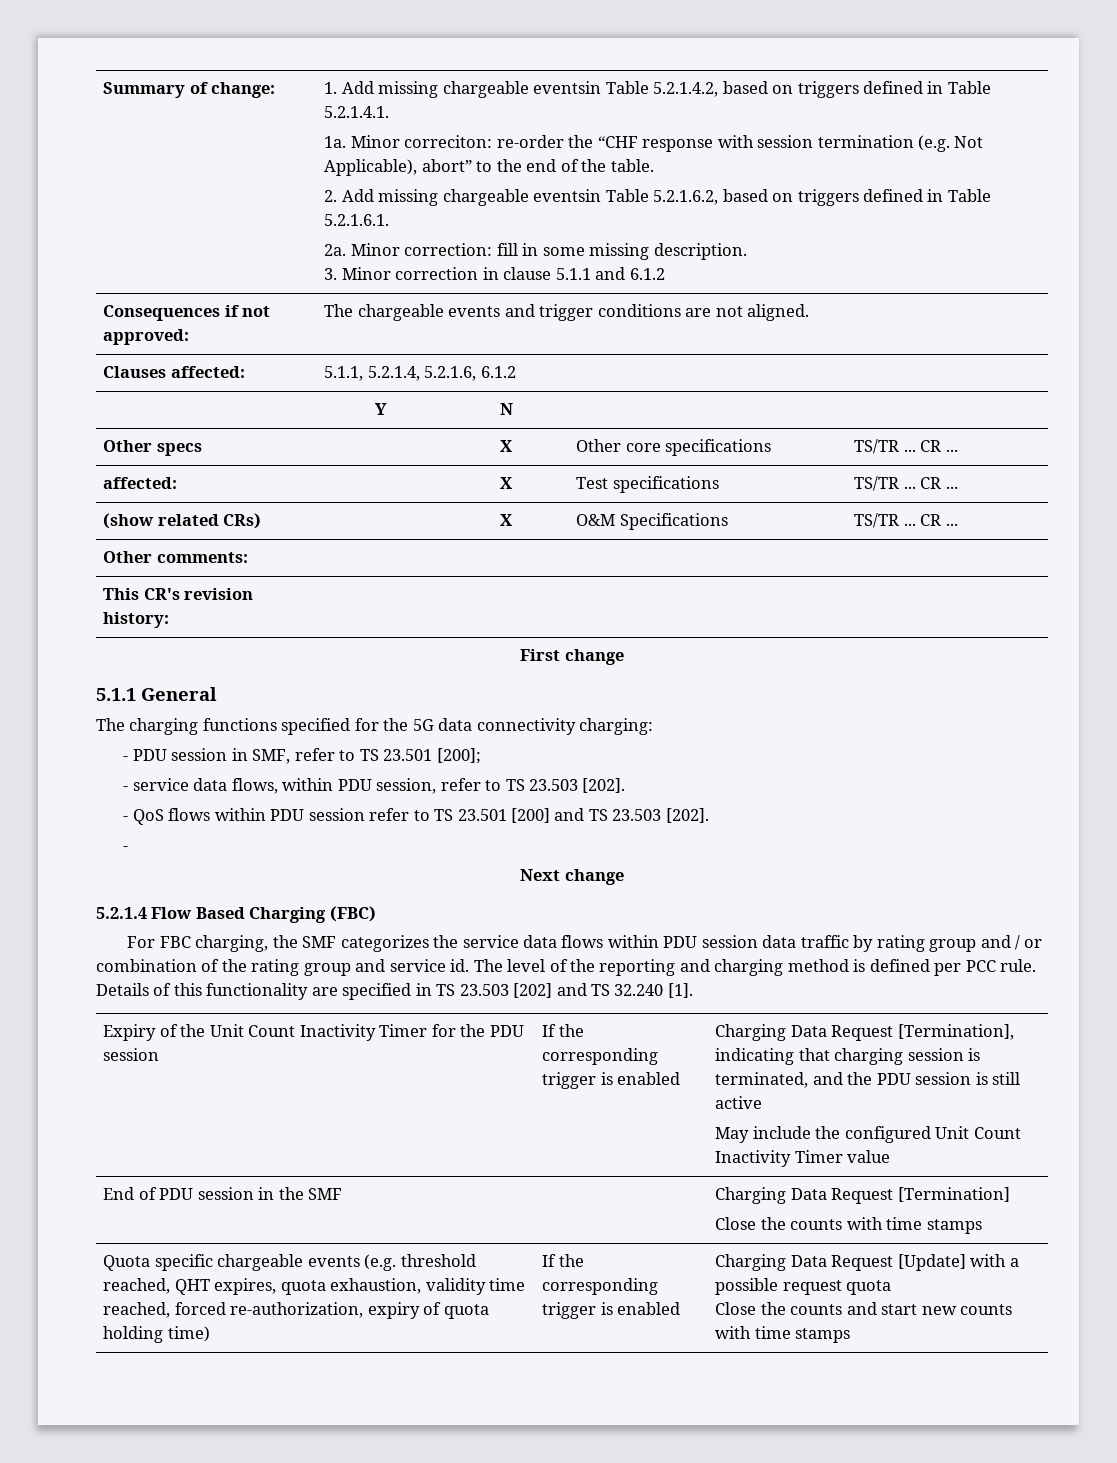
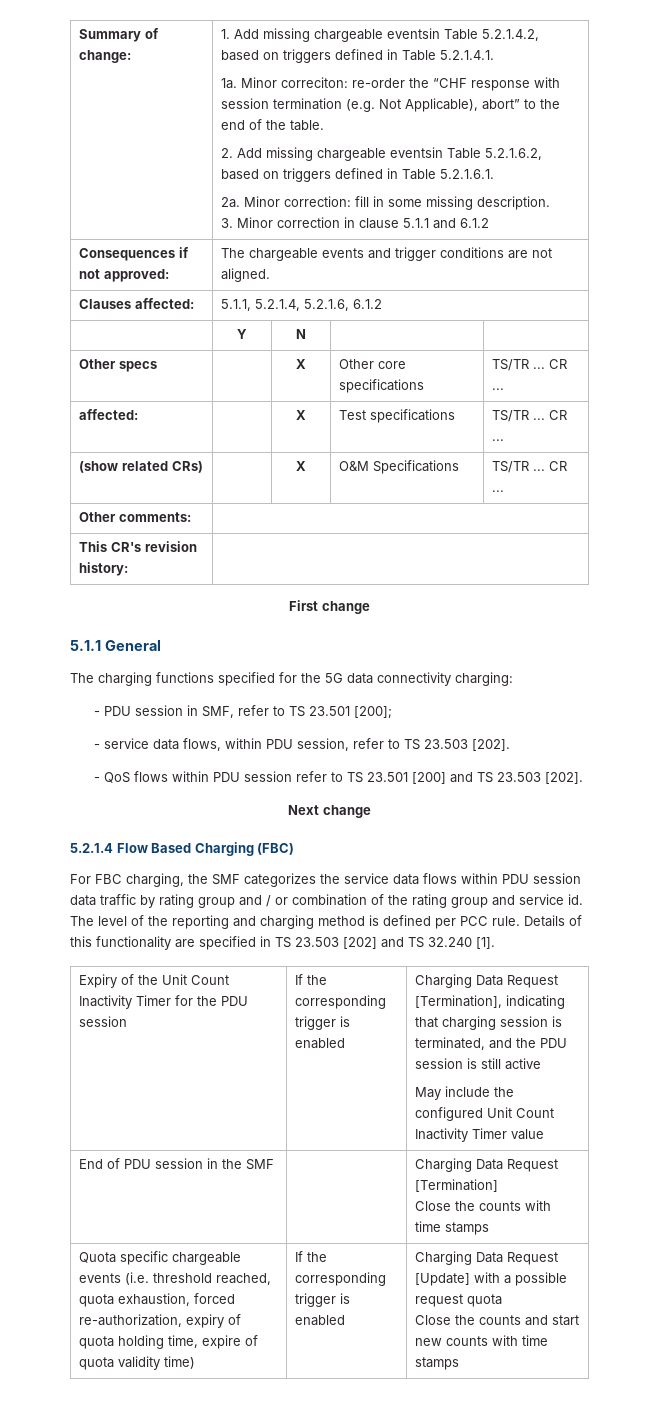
[123,846,129,851] // - -> (583, 778) none
[364,1254,397,1271] (e.g. -> [124,1272,149,1285] (i.e.
[174,1278,526,1295] [103,1302,171,1318] QHT expires, quota exhaustion, validity time reached, -> [78,1293,190,1307] quota exhaustion,
(164, 1334) none -> [167,1335,258,1349] [78,1356,160,1370] time, expire of quota validity

